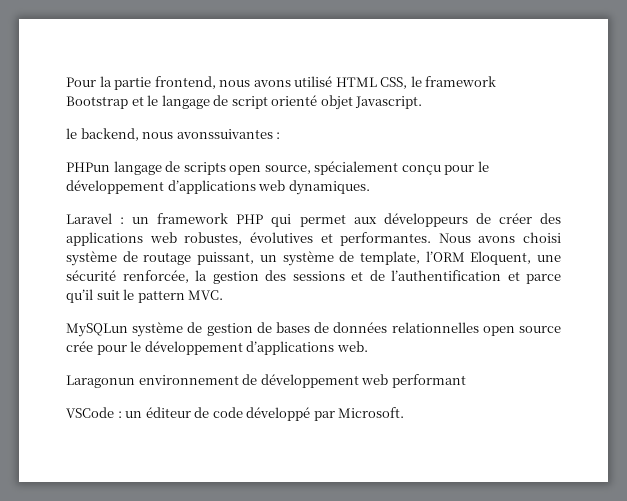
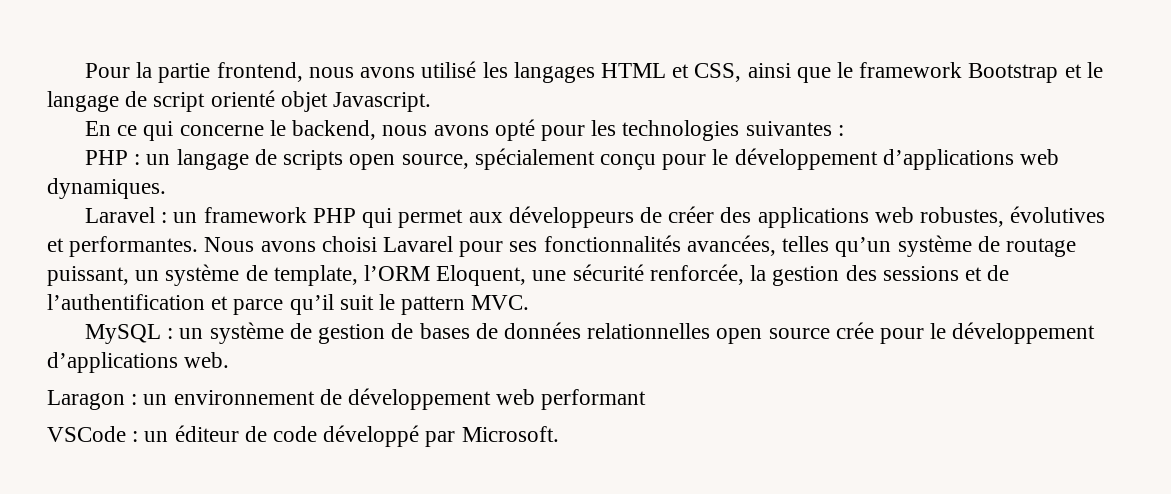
[335,77,408,89] HTML CSS, -> [482,62,831,83] les langages HTML et CSS, ainsi que
[66,128,281,141] [66,162,110,172] le backend, nous avonssuivantes : // PHPun -> [85,119,844,141] [85,150,171,165] En ce qui concerne le backend, nous avons opté pour les technologies suivantes : // PHP : un
(561, 237) none -> [383,235,892,257] Lavarel pour ses fonctionnalités avancées, telles qu’un
[66,323,128,337] MySQLun -> [85,324,204,344] MySQL : un
[66,375,135,388] Laragonun -> [47,390,168,410] Laragon : un

